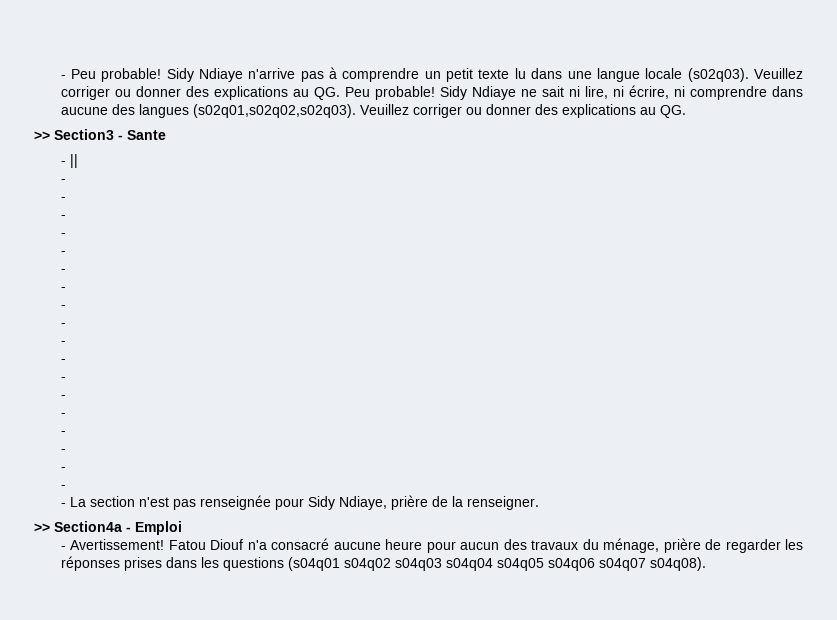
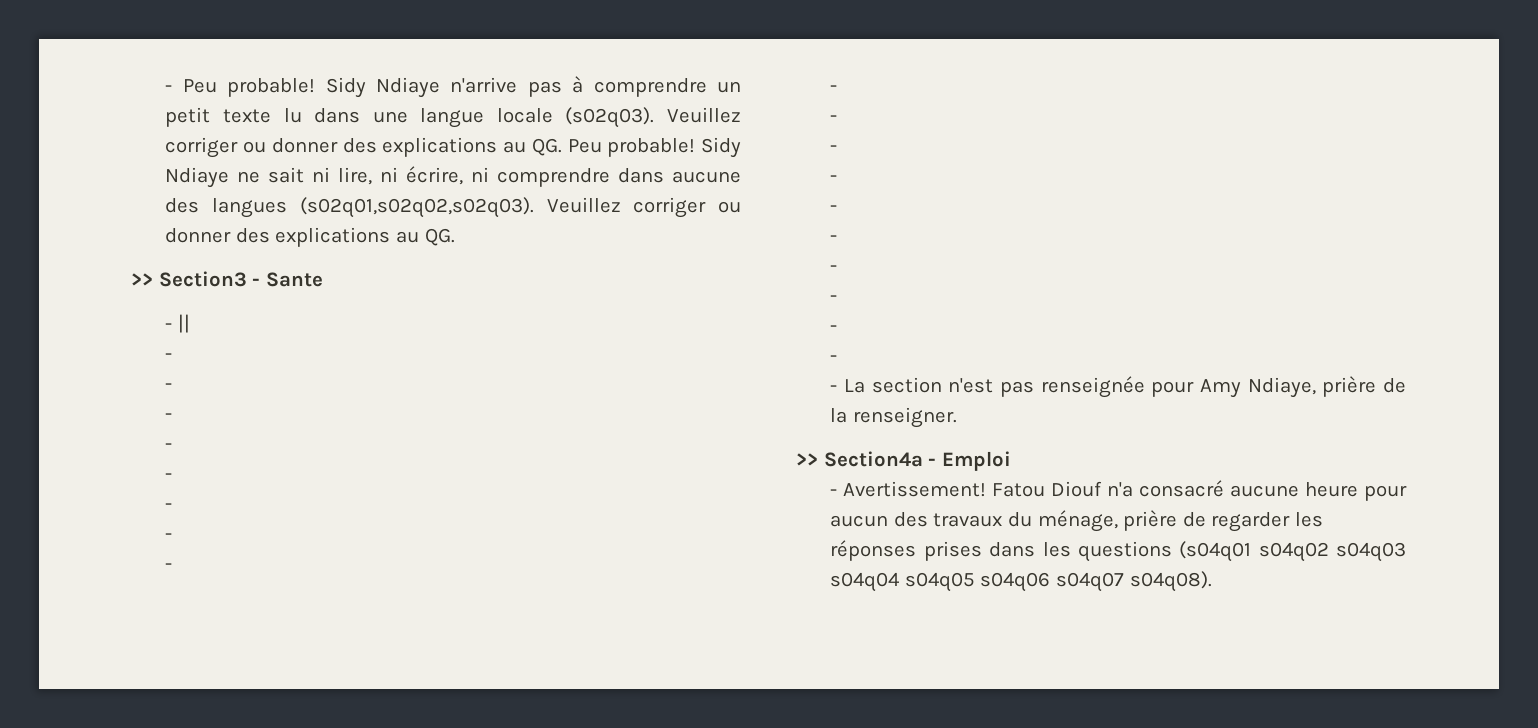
[307,496,335,510] Sidy -> [1200,379,1242,398] Amy

